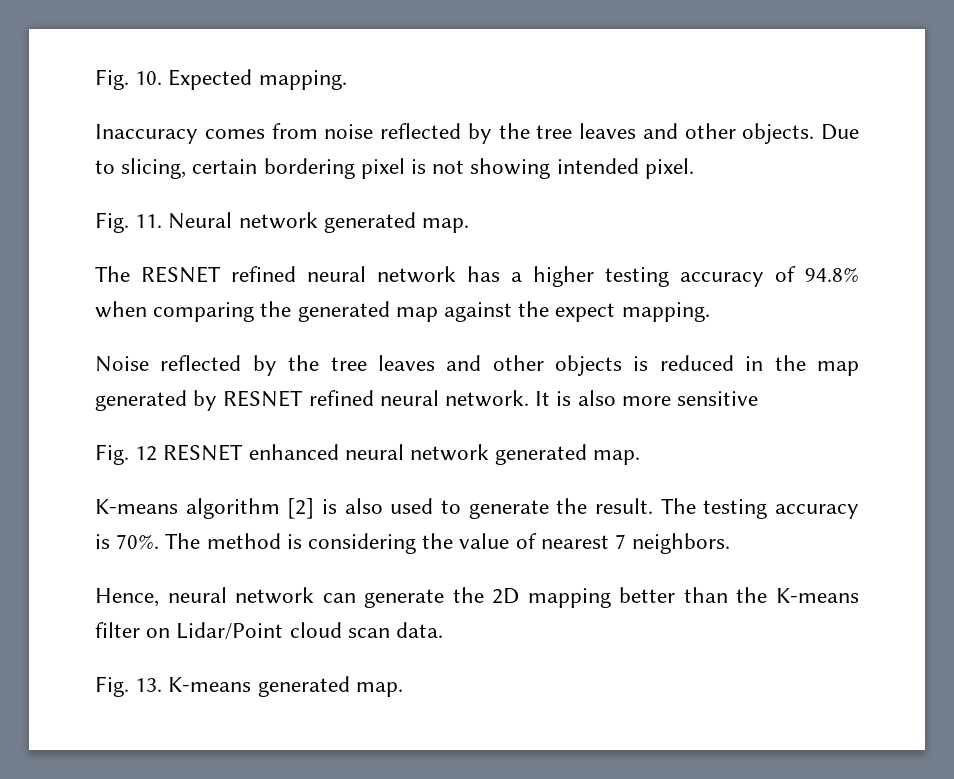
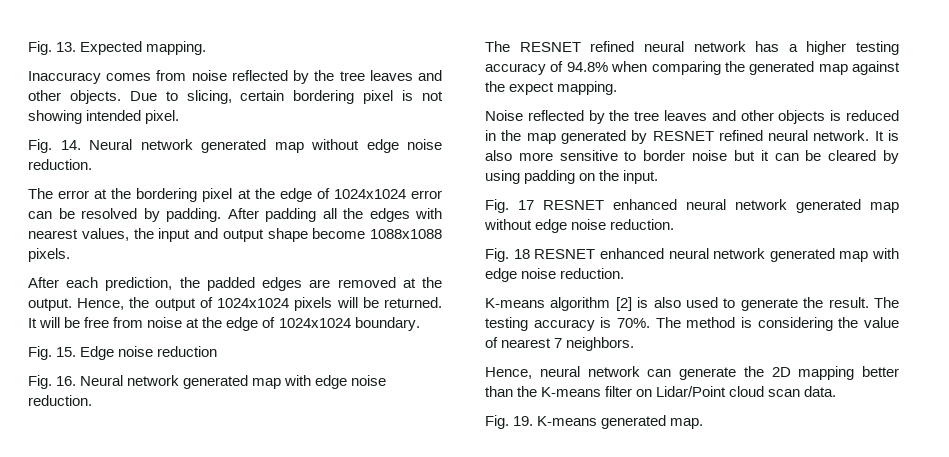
[95,69,163,90] Fig. 10. -> [28,41,77,55] Fig. 13.
[135,212,470,233] 11. Neural network generated map. -> [60,139,442,153] [28,159,92,170] [28,188,442,202] [28,208,442,222] [28,228,442,242] [28,248,70,262] [28,277,443,291] [28,297,443,311] [28,317,420,331] [28,346,218,360] [28,375,387,389] [28,395,92,406] 14. Neural network generated map without edge noise reduction. // The error at the bordering pixel at the edge of 1024x1024 error can be resolved by padding. After padding all the edges with nearest values, the input and output shape become 1088x1088 pixels. // After each prediction, the padded edges are removed at the output. Hence, the output of 1024x1024 pixels will be returned. It will be free from noise at the edge of 1024x1024 boundary. // Fig. 15. Edge noise reduction // Fig. 16. Neural network generated map with edge noise reduction.
[95,444,641,465] // Fig. 12 RESNET enhanced neural network generated map. -> [624,150,899,164] [485,170,659,184] [485,199,899,213] [484,219,675,233] [485,248,899,262] [485,268,625,282] to border noise but it can be cleared by using padding on the input. // Fig. 17 RESNET enhanced neural network generated map without edge noise reduction. // Fig. 18 RESNET enhanced neural network generated map with edge noise reduction.
[135,678,163,692] 13. -> [513,416,534,426] 19.

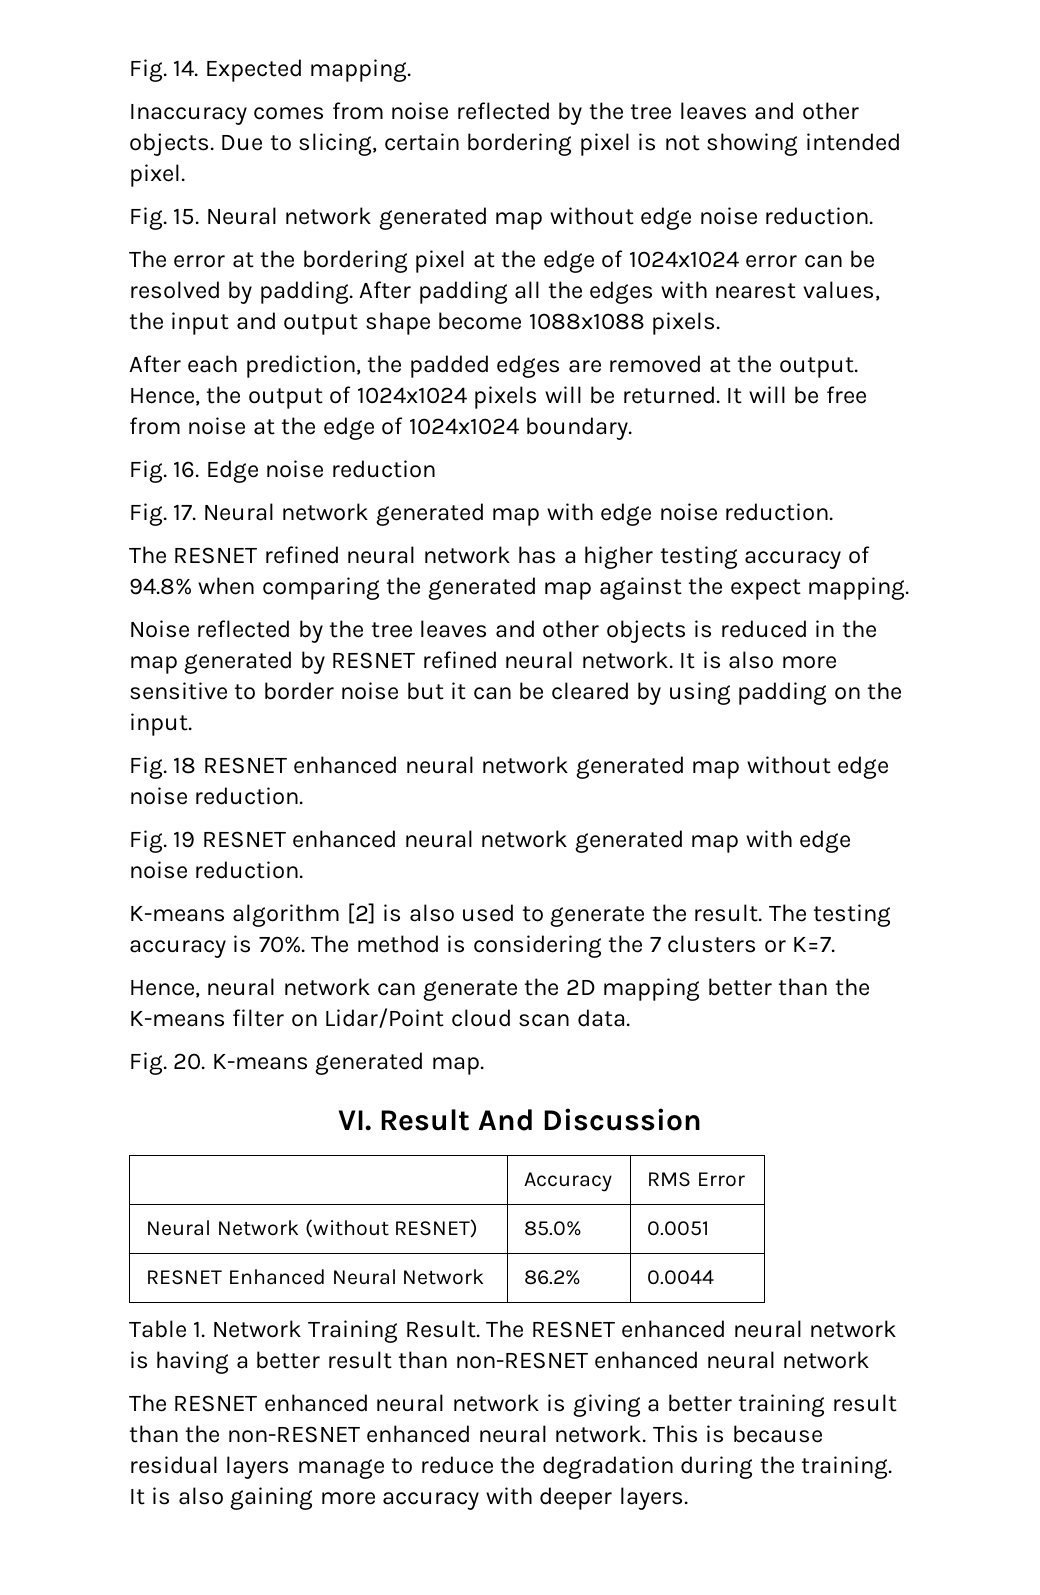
[28,41,77,55] Fig. 13. -> [129,59,199,82] Fig. 14.
[60,140,81,150] 14. -> [173,208,200,225] 15.
[56,347,77,357] 15. -> [173,461,200,478] 16.
[56,376,77,386] 16. -> [173,504,197,521] 17.
[518,200,534,210] 17 -> [173,757,197,774] 18
[513,249,530,259] 18 -> [173,831,196,848] 19
[864,317,899,328] [485,337,635,351] value of nearest 7 neighbors. -> [649,935,836,953] 7 clusters or K=7.
[513,416,534,426] 19. -> [173,1053,206,1070] 20.
(704, 423) none -> [337,1108,703,1131] [523,1172,612,1192] [646,1172,745,1187] [145,1219,479,1238] [523,1221,582,1236] [646,1221,709,1236] [145,1269,485,1285] [523,1270,581,1285] [646,1270,714,1285] [129,1320,898,1343] [129,1351,871,1374] [129,1394,897,1417] [129,1425,823,1443] [129,1456,893,1479] [129,1487,688,1510] // VI. Result And Discussion // | Accuracy | RMS Error // Neural Network (without RESNET) | 85.0% | 0.0051 // RESNET Enhanced Neural Network | 86.2% | 0.0044 // Table 1. Network Training Result. The RESNET enhanced neural network is having a better result than non-RESNET enhanced neural network // The RESNET enhanced neural network is giving a better training result than the non-RESNET enhanced neural network. This is because residual layers manage to reduce the degradation during the training. It is also gaining more accuracy with deeper layers.

